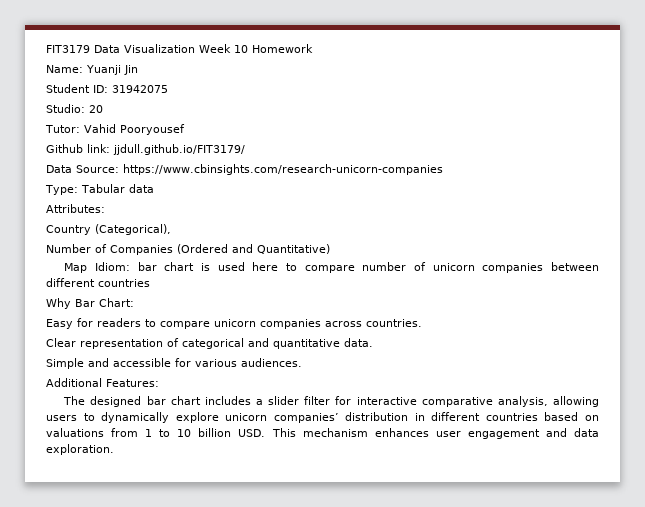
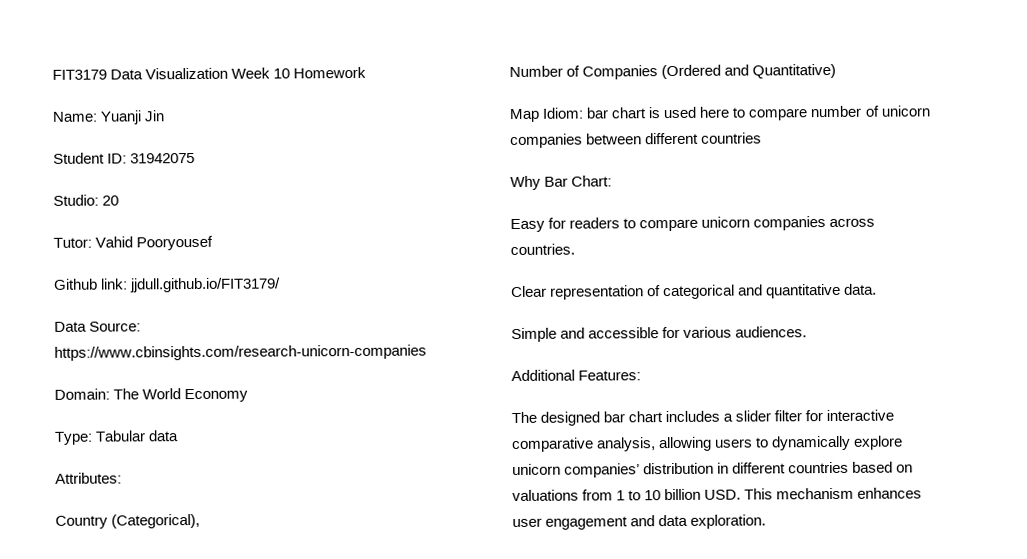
(443, 169) none -> [54,388,249,403] // Domain: The World Economy

